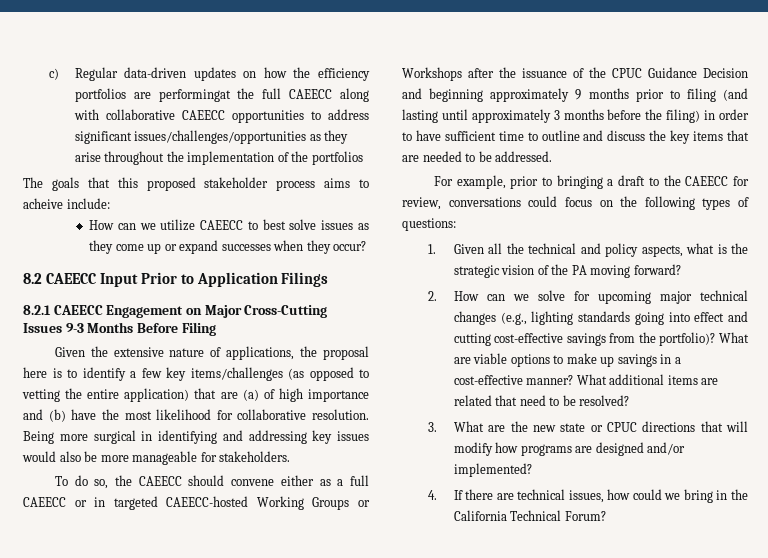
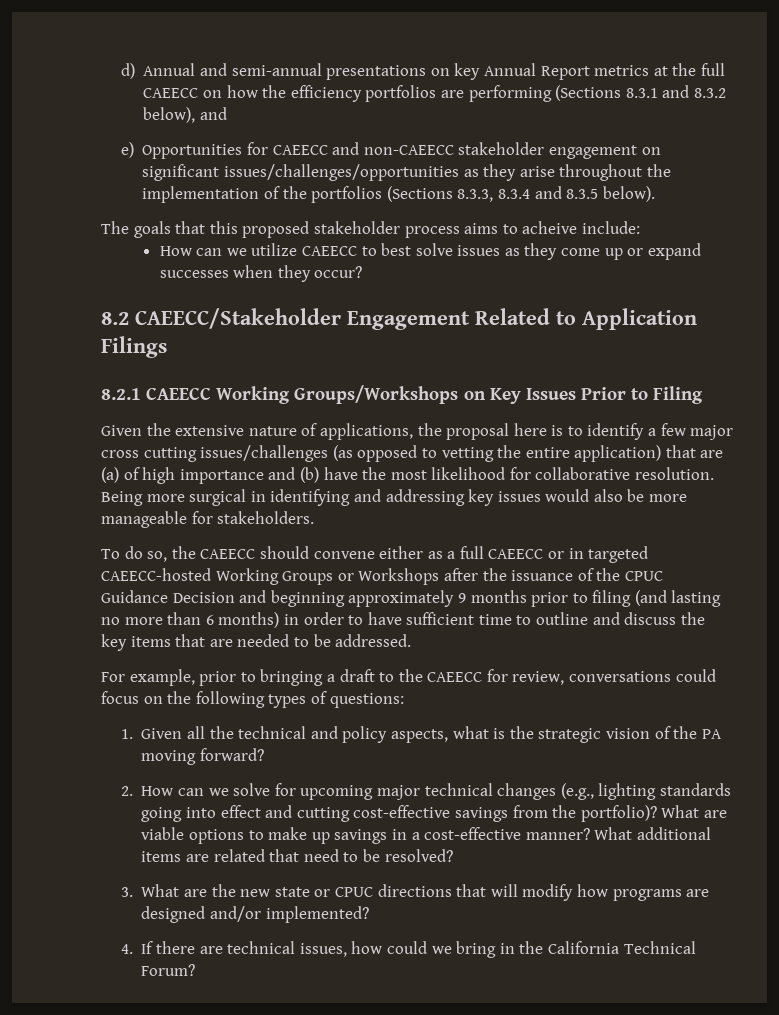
[48,67,236,81] c) Regular data-driven updates -> [120,63,725,80] [143,88,199,98] d) Annual and semi-annual presentations on key Annual Report metrics at the full CAEECC
[158,88,370,102] [73,109,369,123] performingat the full CAEECC along with collaborative CAEECC opportunities to address -> [468,85,726,102] [143,107,228,123] [120,142,661,159] performing (Sections 8.3.1 and 8.3.2 below), and // e) Opportunities for CAEECC and non-CAEECC stakeholder engagement on
(363, 158) none -> [386,186,655,202] (Sections 8.3.3, 8.3.4 and 8.3.5 below).
[45,272,177,287] CAEECC Input Prior -> [135,308,550,330] CAEECC/Stakeholder Engagement Related
[106,305,328,318] [23,322,178,333] Engagement on Major Cross-Cutting Issues 9-3 Months Before -> [216,385,649,404] Working Groups/Workshops on Key Issues Prior to
[166,367,283,381] key items/challenges -> [690,425,734,440] [101,445,329,462] major cross cutting issues/challenges
[441,109,701,123] until approximately 3 months before the filing) -> [101,612,280,628] no more than 6 months)

